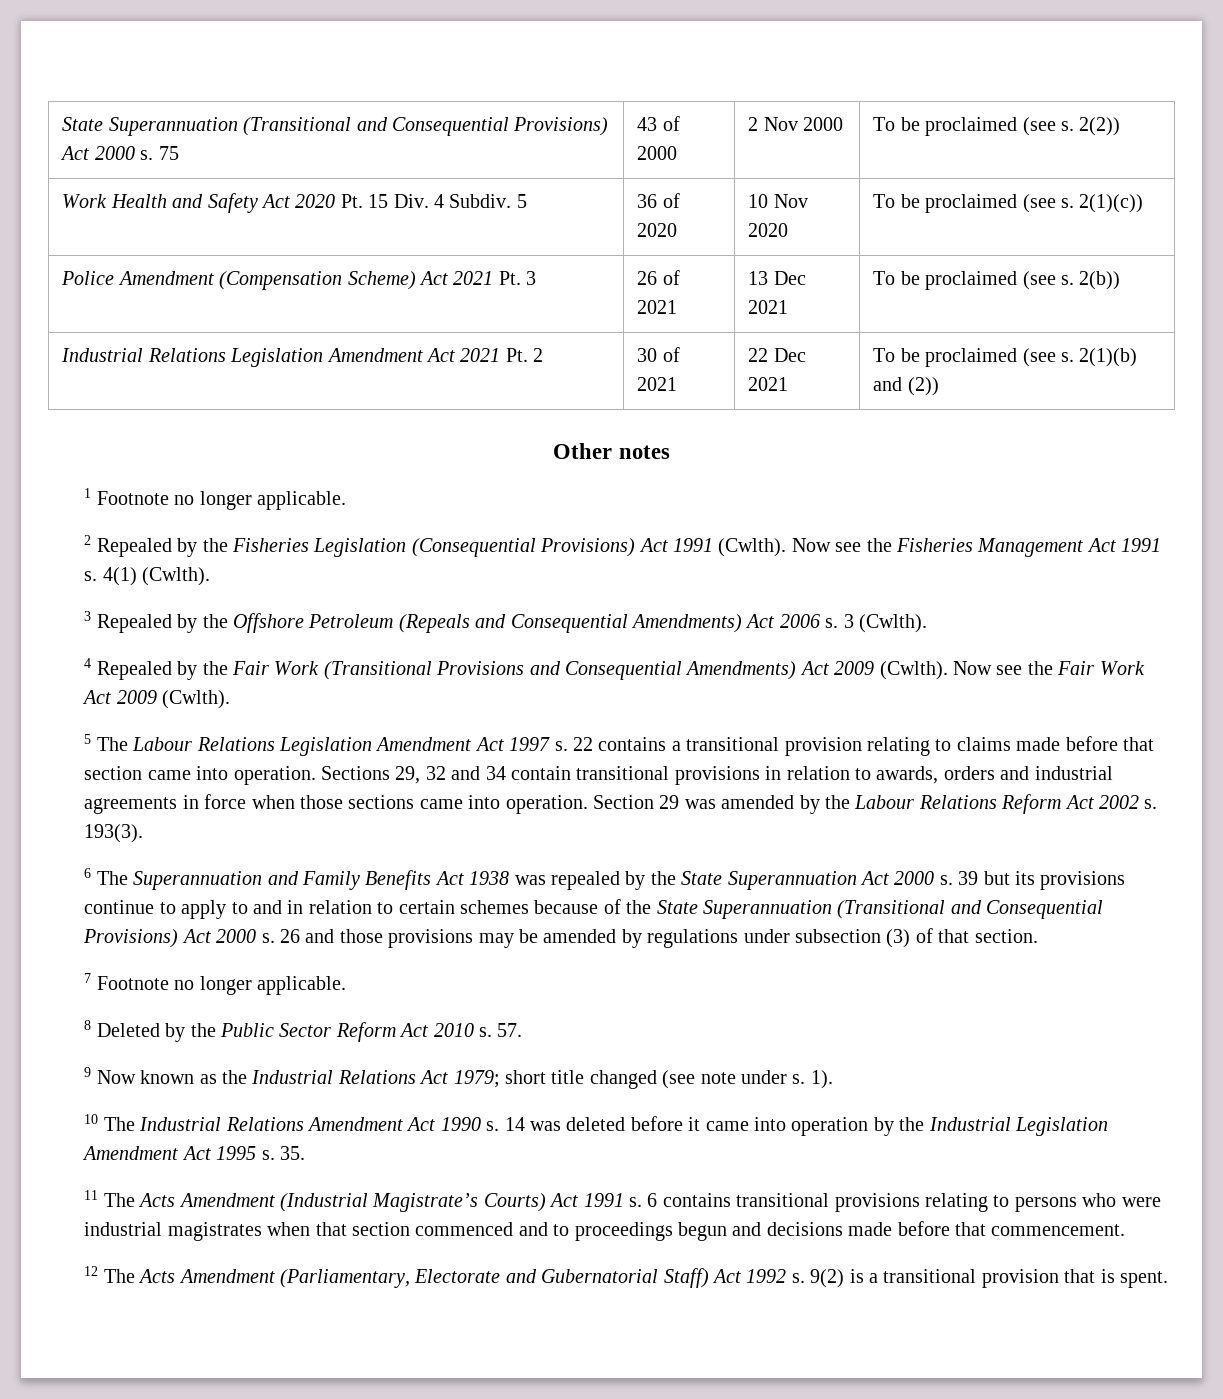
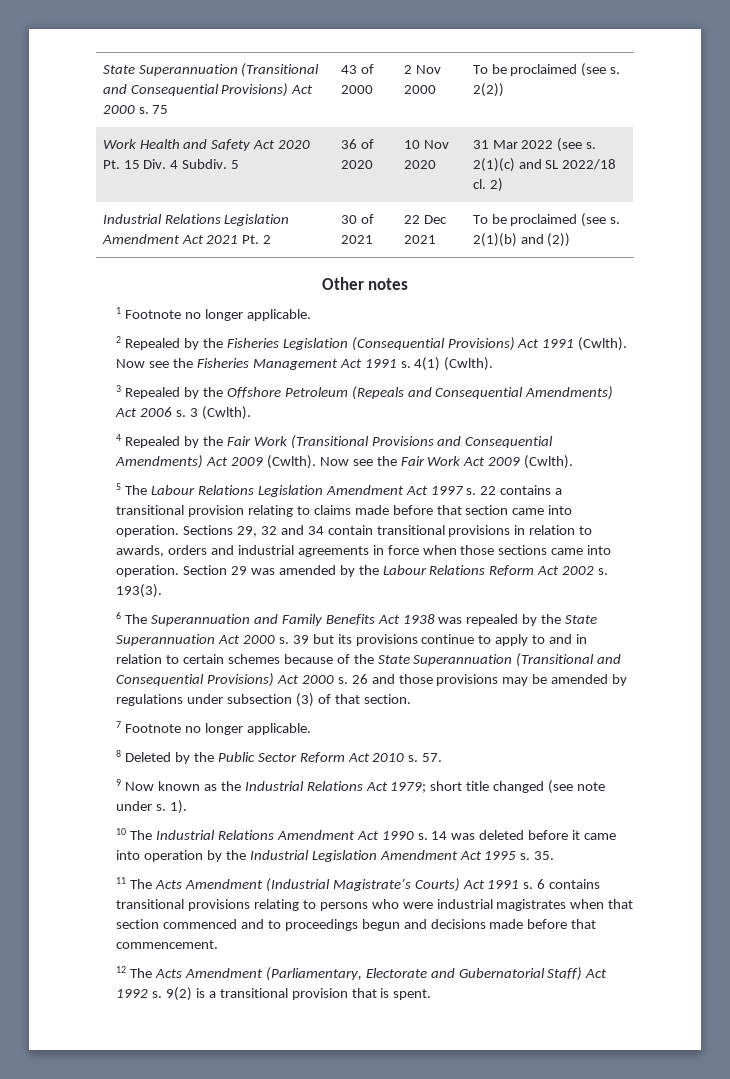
[873,194,1144,213] [61,271,537,290] [637,270,680,285] [637,300,678,314] [748,271,806,285] [748,300,789,314] [873,271,1121,290] To be proclaimed (see s. 2(1)(c)) // Police Amendment (Compensation Scheme) Act 2021 Pt. 3 | 26 of 2021 | 13 Dec 2021 | To be proclaimed (see s. 2(b)) -> [472,138,597,152] [472,158,617,172] [472,178,503,192] 31 Mar 2022 (see s. 2(1)(c) and SL 2022/18 cl. 2)

